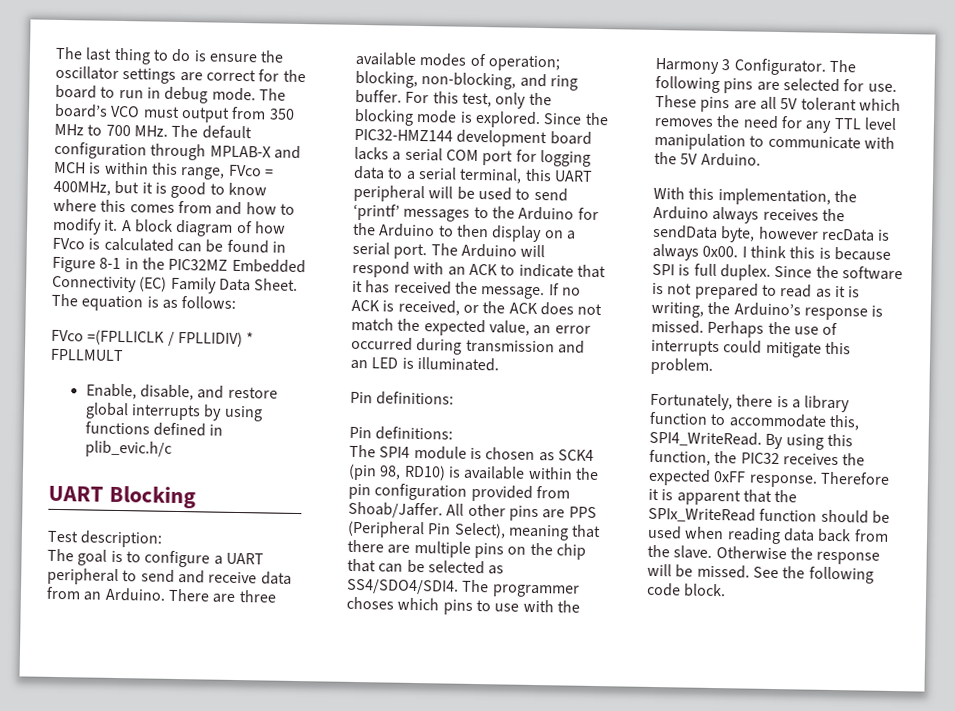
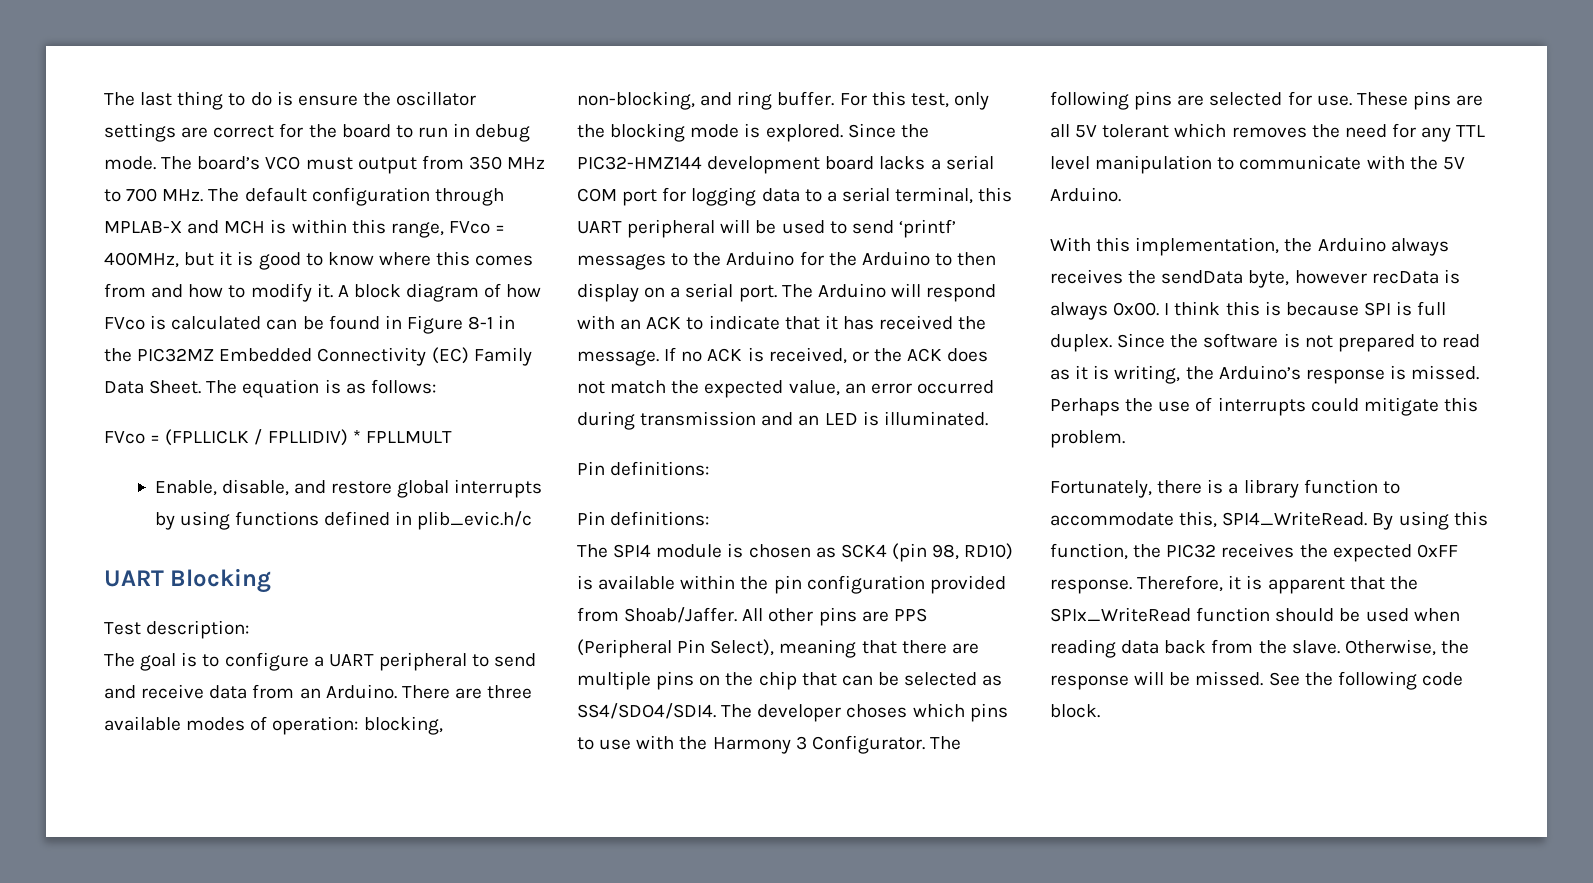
[87,329,166,346] =(FPLLICLK -> [150,429,250,446] = (FPLLICLK
[487,55,561,72] operation; -> [272,716,359,735] operation:
[491,584,580,598] programmer -> [757,704,842,722] developer
[819,471,890,485] Therefore -> [1137,575,1224,592] Therefore,
[715,546,787,560] Otherwise -> [1344,639,1436,656] Otherwise,

